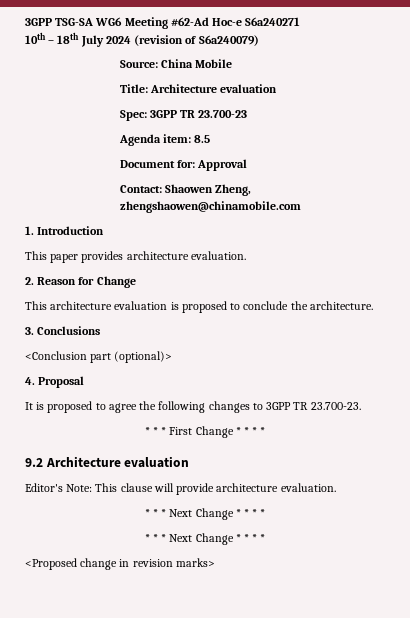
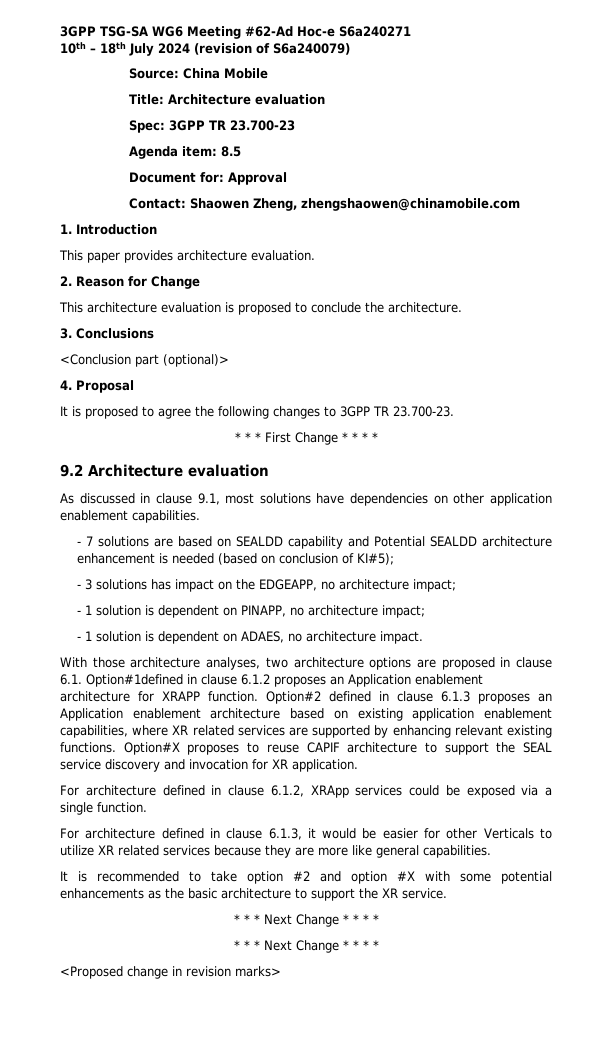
[25,483,336,495] Editor's Note: This clause will provide architecture evaluation. -> [60,493,552,506] [60,510,200,523] [77,536,552,549] [77,553,395,565] [77,579,457,592] [77,605,426,618] [77,631,424,644] [60,657,552,670] [60,674,483,687] [60,691,552,704] [60,708,552,721] [60,725,552,738] [60,742,552,755] [60,759,358,772] [60,785,552,798] [60,802,147,815] [60,828,553,840] [60,845,491,858] [60,871,552,884] [60,888,447,901] As discussed in clause 9.1, most solutions have dependencies on other application enablement capabilities. // - 7 solutions are based on SEALDD capability and Potential SEALDD architecture enhancement is needed (based on conclusion of KI#5); // - 3 solutions has impact on the EDGEAPP, no architecture impact; // - 1 solution is dependent on PINAPP, no architecture impact; // - 1 solution is dependent on ADAES, no architecture impact. // With those architecture analyses, two architecture options are proposed in clause 6.1. Option#1defined in clause 6.1.2 proposes an Application enablement architecture for XRAPP function. Option#2 defined in clause 6.1.3 proposes an Application enablement architecture based on existing application enablement capabilities, where XR related services are supported by enhancing relevant existing functions. Option#X proposes to reuse CAPIF architecture to support the SEAL service discovery and invocation for XR application. // For architecture defined in clause 6.1.2, XRApp services could be exposed via a single function. // For architecture defined in clause 6.1.3, it would be easier for other Verticals to utilize XR related services because they are more like general capabilities. // It is recommended to take option #2 and option #X with some potential enhancements as the basic architecture to support the XR service.

